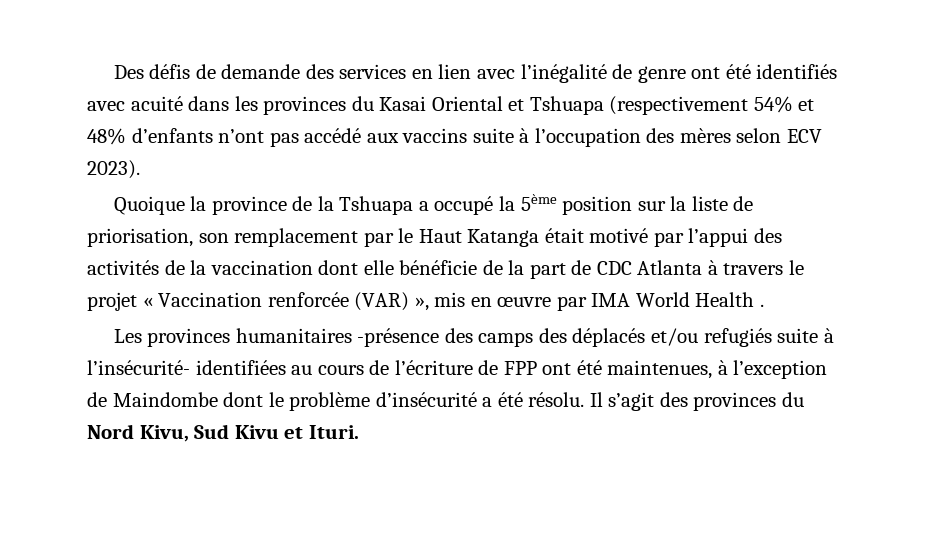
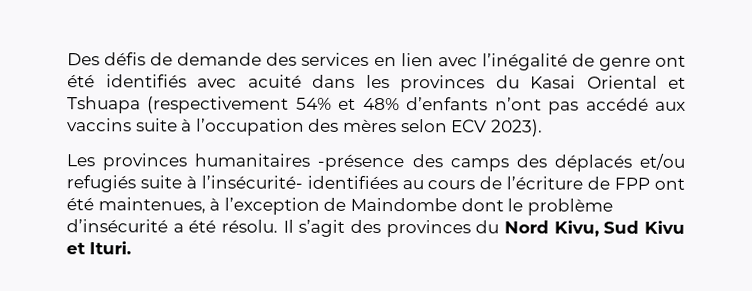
[113,194,754,215] [87,228,782,247] [87,260,805,279] [87,292,764,311] // Quoique la province de la Tshuapa a occupé la 5ème position sur la liste de priorisation, son remplacement par le Haut Katanga était motivé par l’appui des activités de la vaccination dont elle bénéficie de la part de CDC Atlanta à travers le projet « Vaccination renforcée (VAR) », mis en œuvre par IMA World Health . -> (543, 128) none

